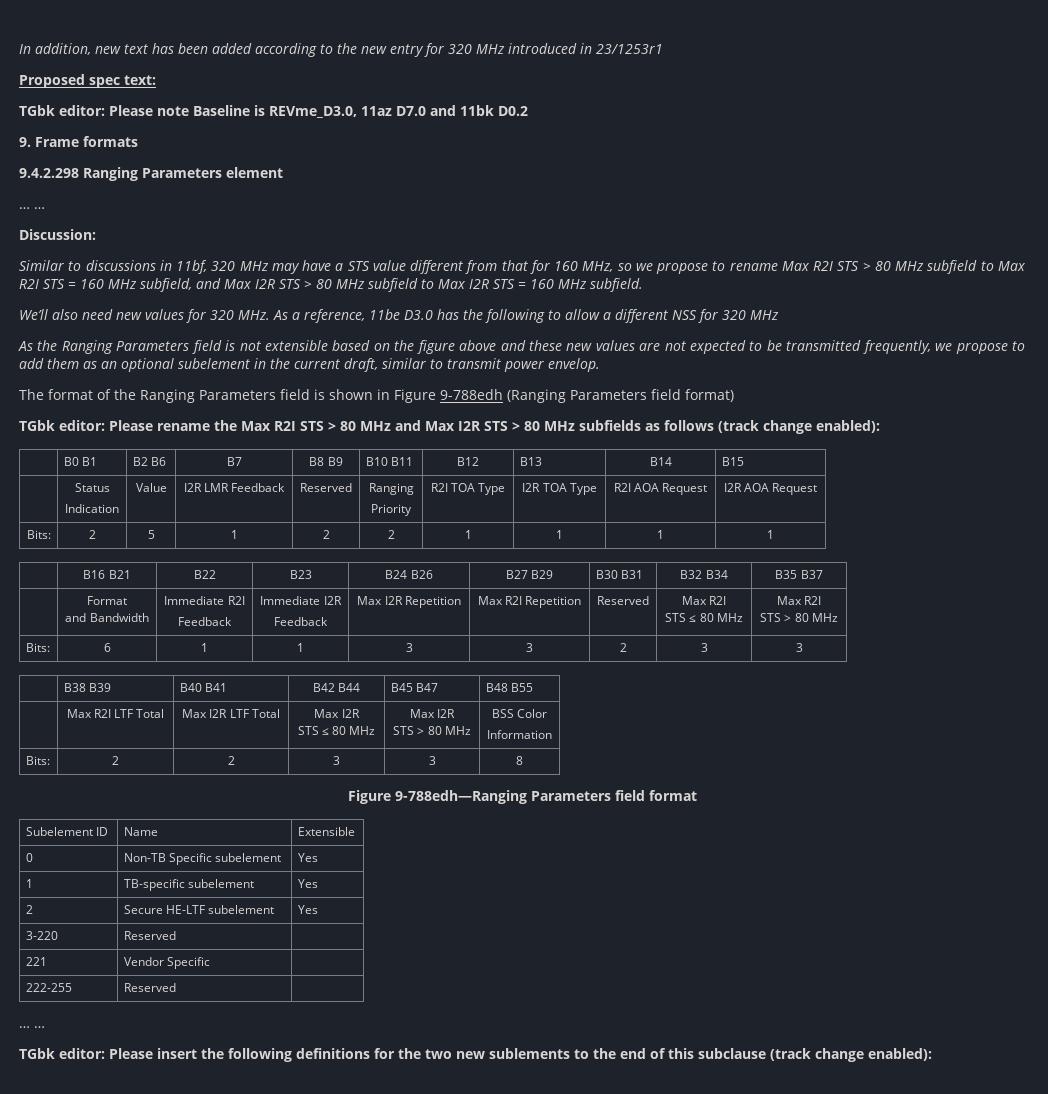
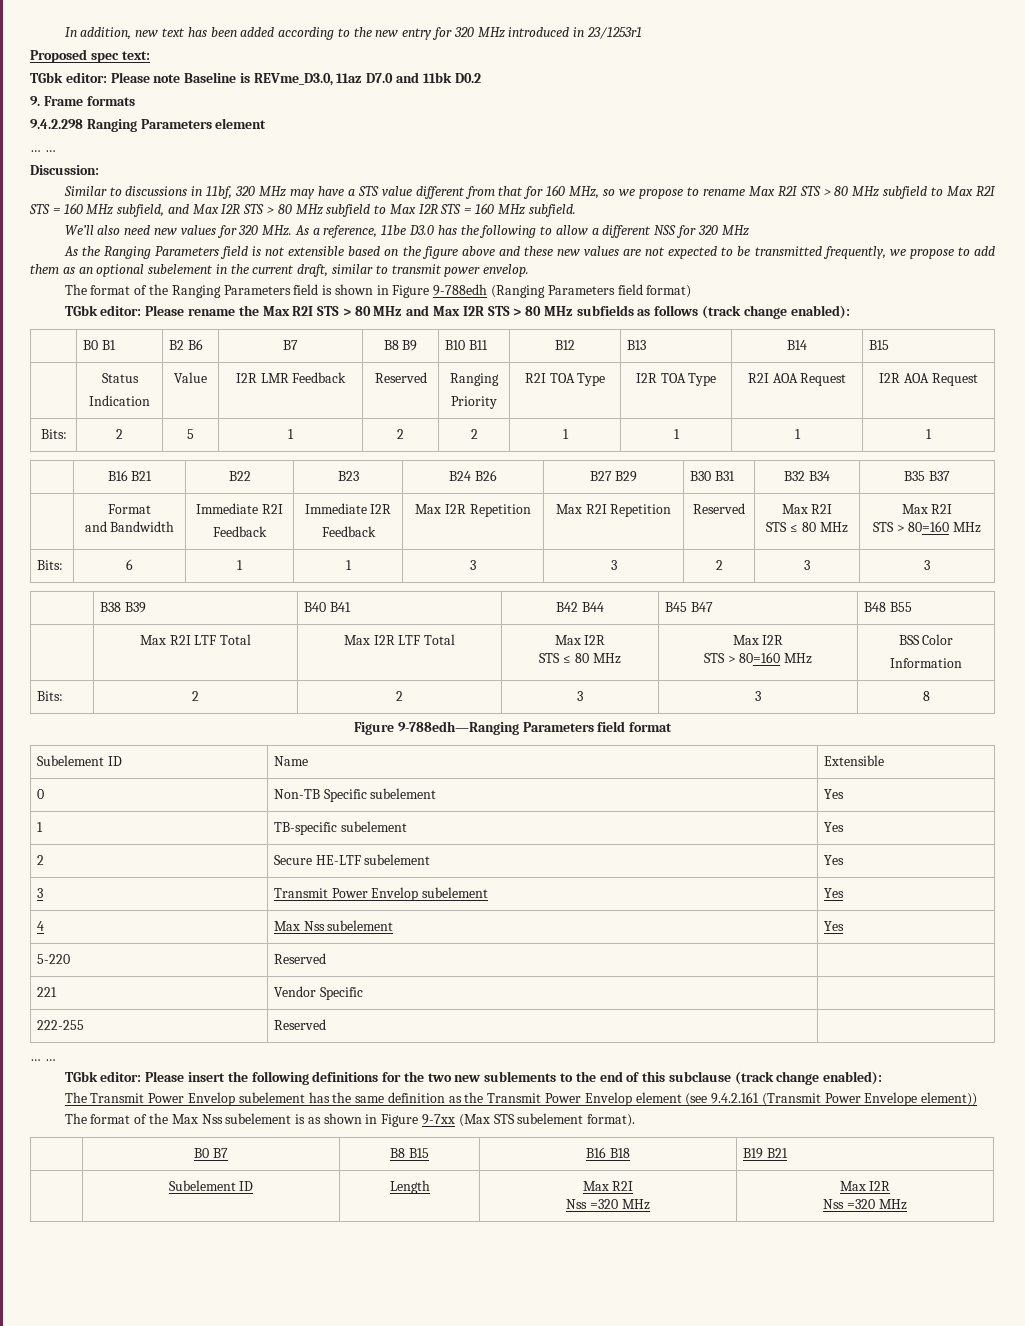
[794,613,809,622] 80 -> [908,521,950,532] 80=160
[427,726,442,735] 80 -> [739,652,781,663] 80=160
[25,931,58,940] 3-220 -> [36,888,43,898] [273,887,489,901] [823,888,844,898] [36,921,44,931] [273,920,394,931] [823,921,844,931] [36,954,70,964] 3 | Transmit Power Envelop subelement | Yes // 4 | Max Nss subelement | Yes // 5-220
(932, 1054) none -> [64,1092,978,1106] [64,1113,636,1127] [194,1148,228,1158] [390,1148,429,1158] [586,1147,630,1158] [742,1148,788,1159] [168,1180,254,1191] [389,1180,430,1194] [582,1181,634,1191] [566,1199,650,1210] [839,1181,891,1191] [823,1199,907,1210] // The Transmit Power Envelop subelement has the same definition as the Transmit Power Envelop element (see 9.4.2.161 (Transmit Power Envelope element)) // The format of the Max Nss subelement is as shown in Figure 9-7xx (Max STS subelement format). // | B0 B7 | B8 B15 | B16 B18 | B19 B21 // | Subelement ID | Length | Max R2I // Nss =320 MHz | Max I2R // Nss =320 MHz

